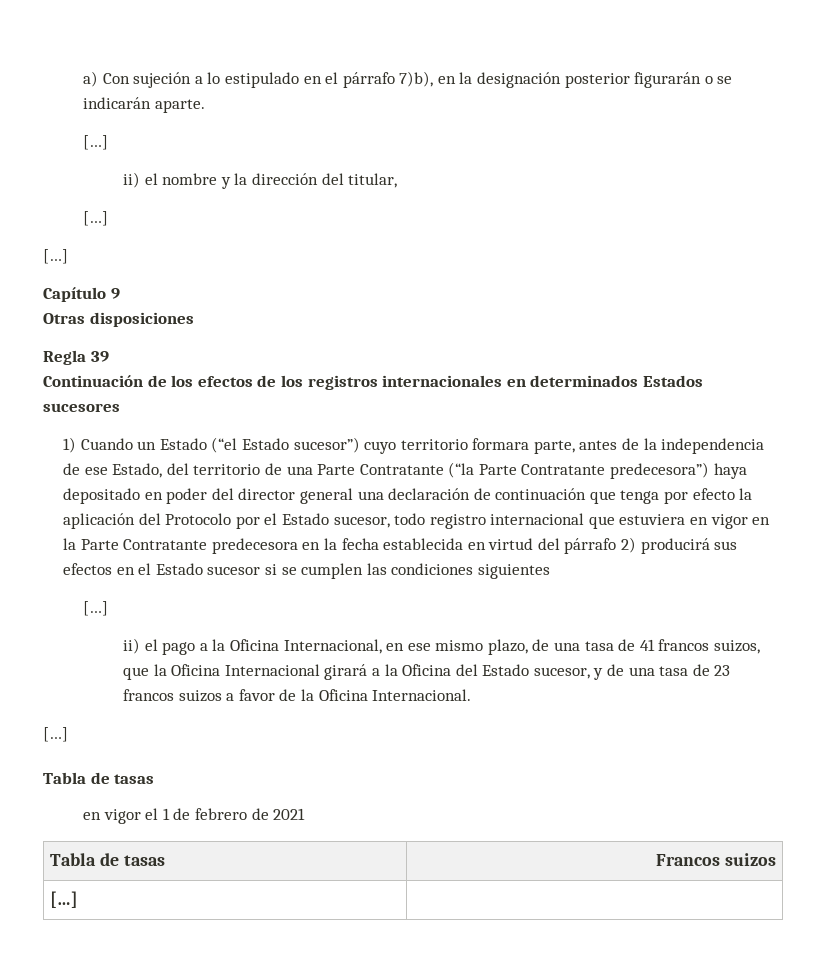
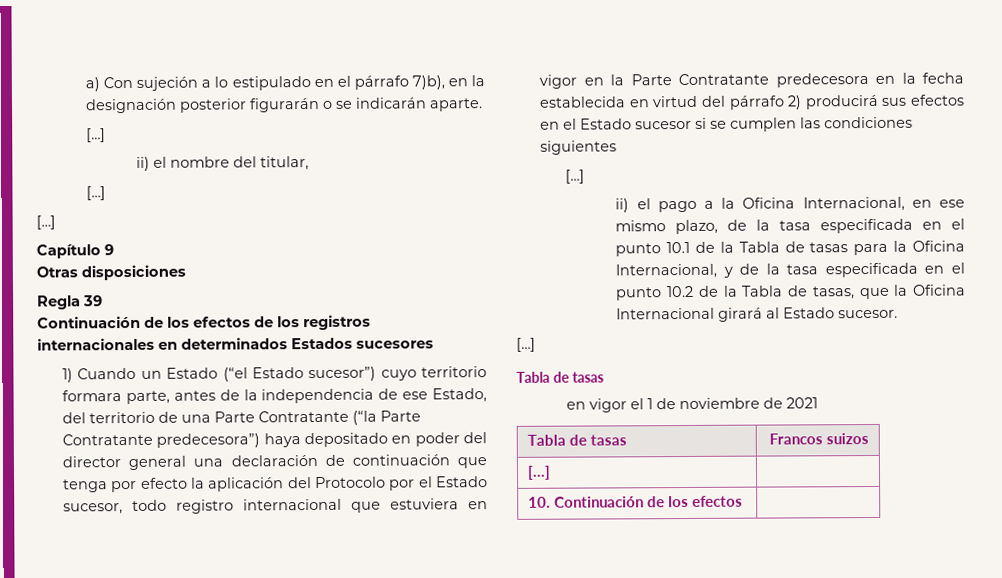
[220,173,318,189] y la dirección -> (231, 162) none
[554,639,761,654] una tasa de 41 francos suizos, -> [756,218,965,234] [615,240,965,257] [615,262,966,279] [615,285,855,301] la tasa especificada en el punto 10.1 de la Tabla de tasas para la Oficina Internacional, y de la tasa especificada en el punto 10.2 de la Tabla de tasas,
[371,664,731,680] [122,689,472,702] a la Oficina del Estado sucesor, y de una tasa de 23 francos suizos a favor de la Oficina Internacional. -> [766,307,899,319] al Estado sucesor.
[194,808,247,820] febrero -> [679,397,761,410] noviembre
(79, 899) none -> [528,495,744,508] // 10. Continuación de los efectos |

